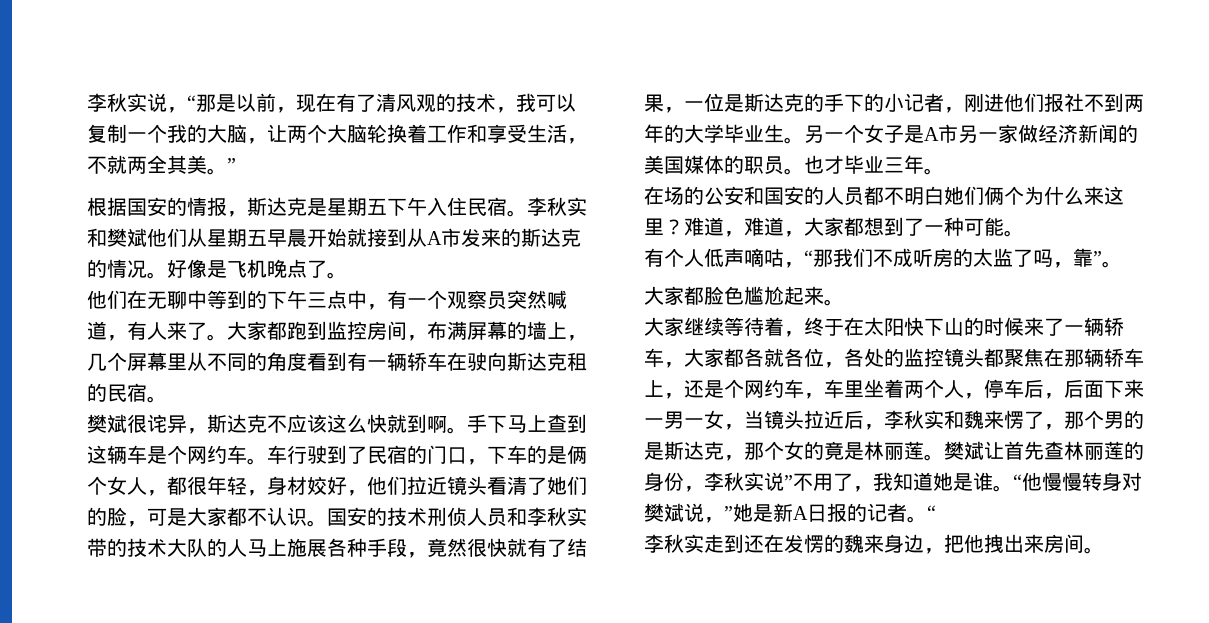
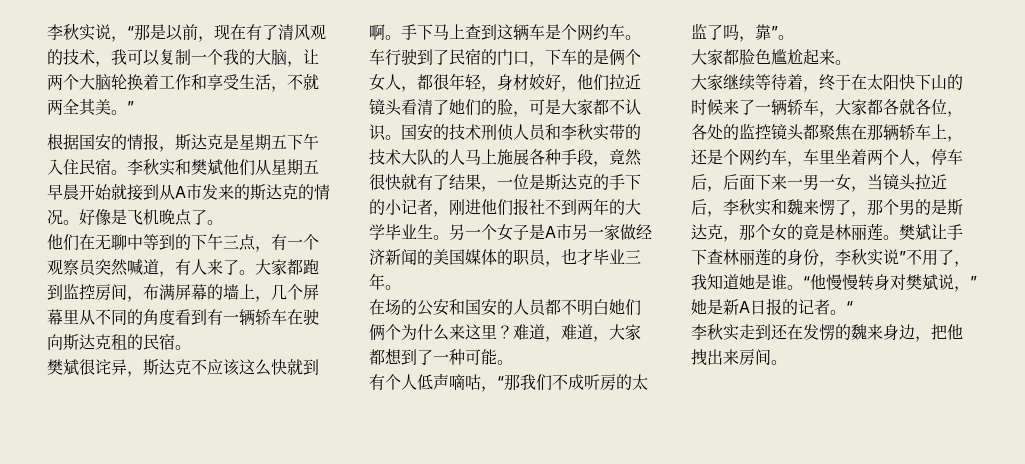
[347,290,367,309] 中 -> (256, 242) none
[784,168,804,175] 。 -> [545,261,561,267] ，
[1004,441,1044,460] 首先 -> [947,224,963,240] [691,249,707,265] 手下

